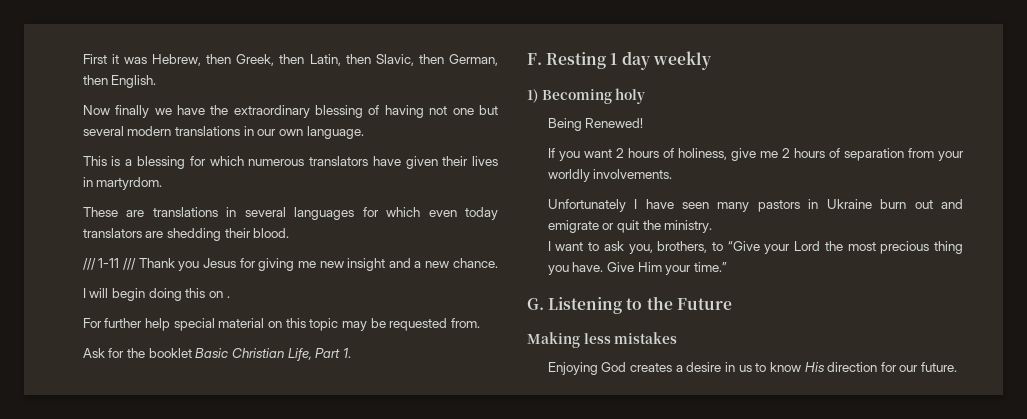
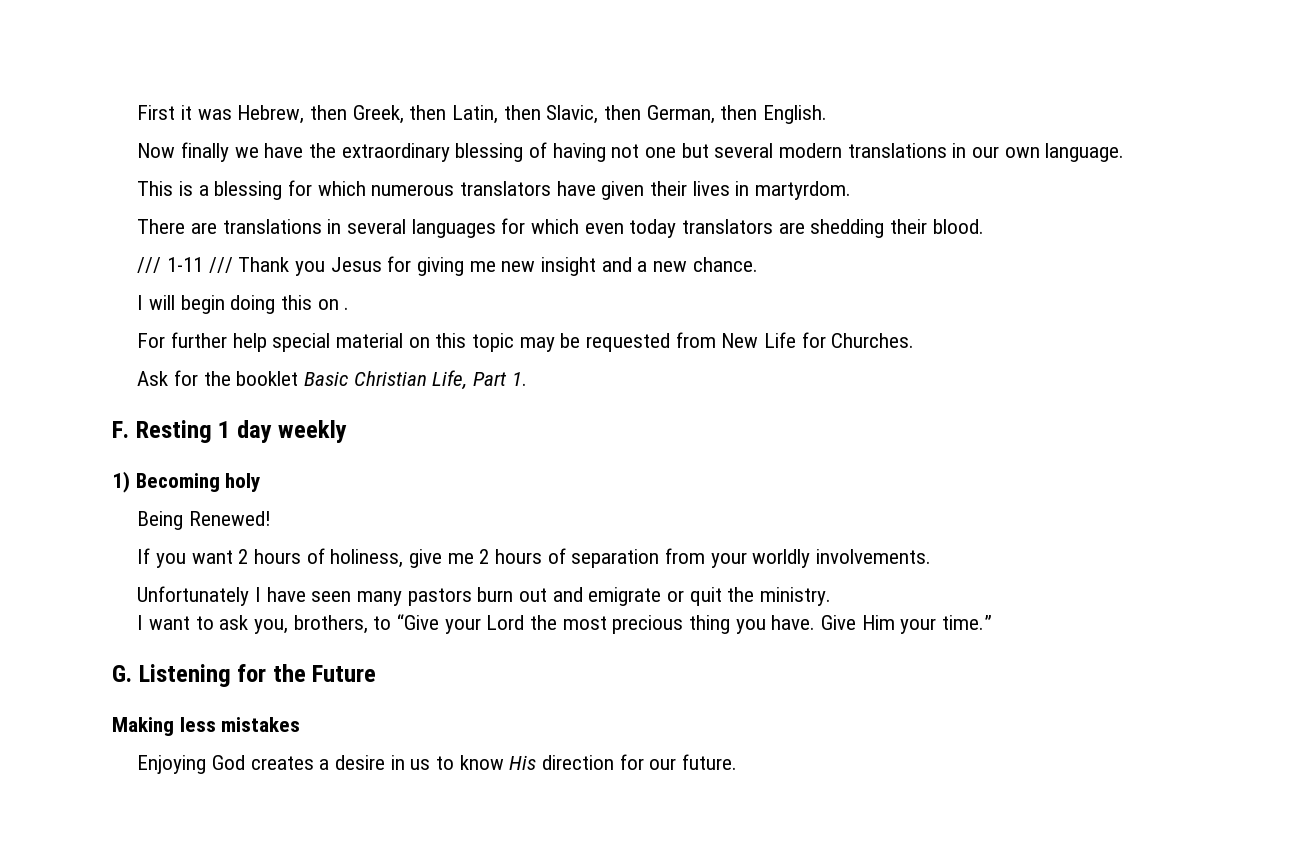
[82,207,118,217] These -> [137,219,186,234] There
[450,318,480,328] from. -> [675,332,915,348] from New Life for Churches.
[808,199,872,209] in Ukraine -> (472, 597) none
[626,298,643,310] to -> [237,664,267,682] for

